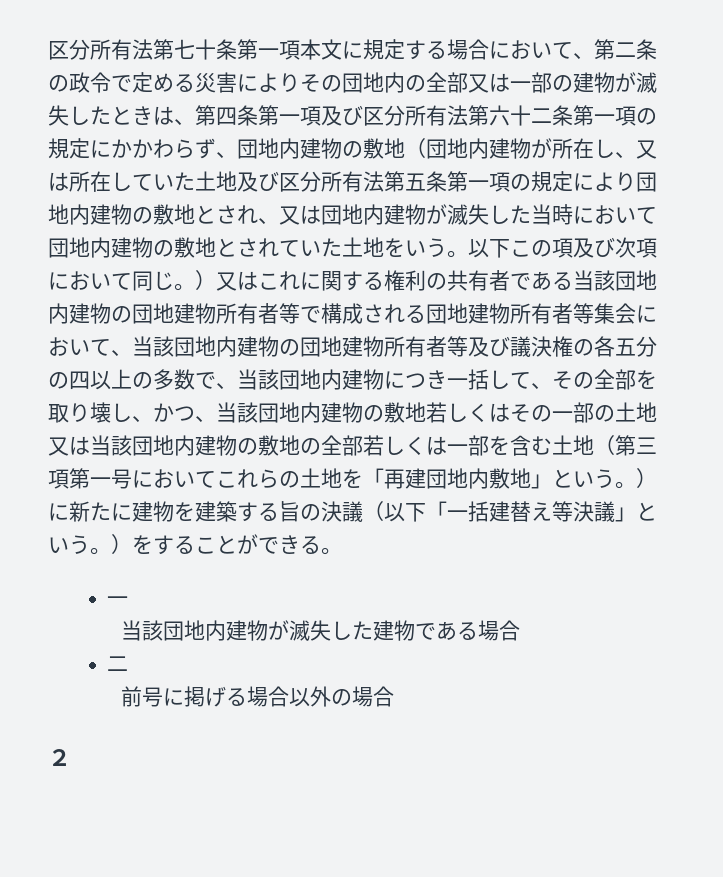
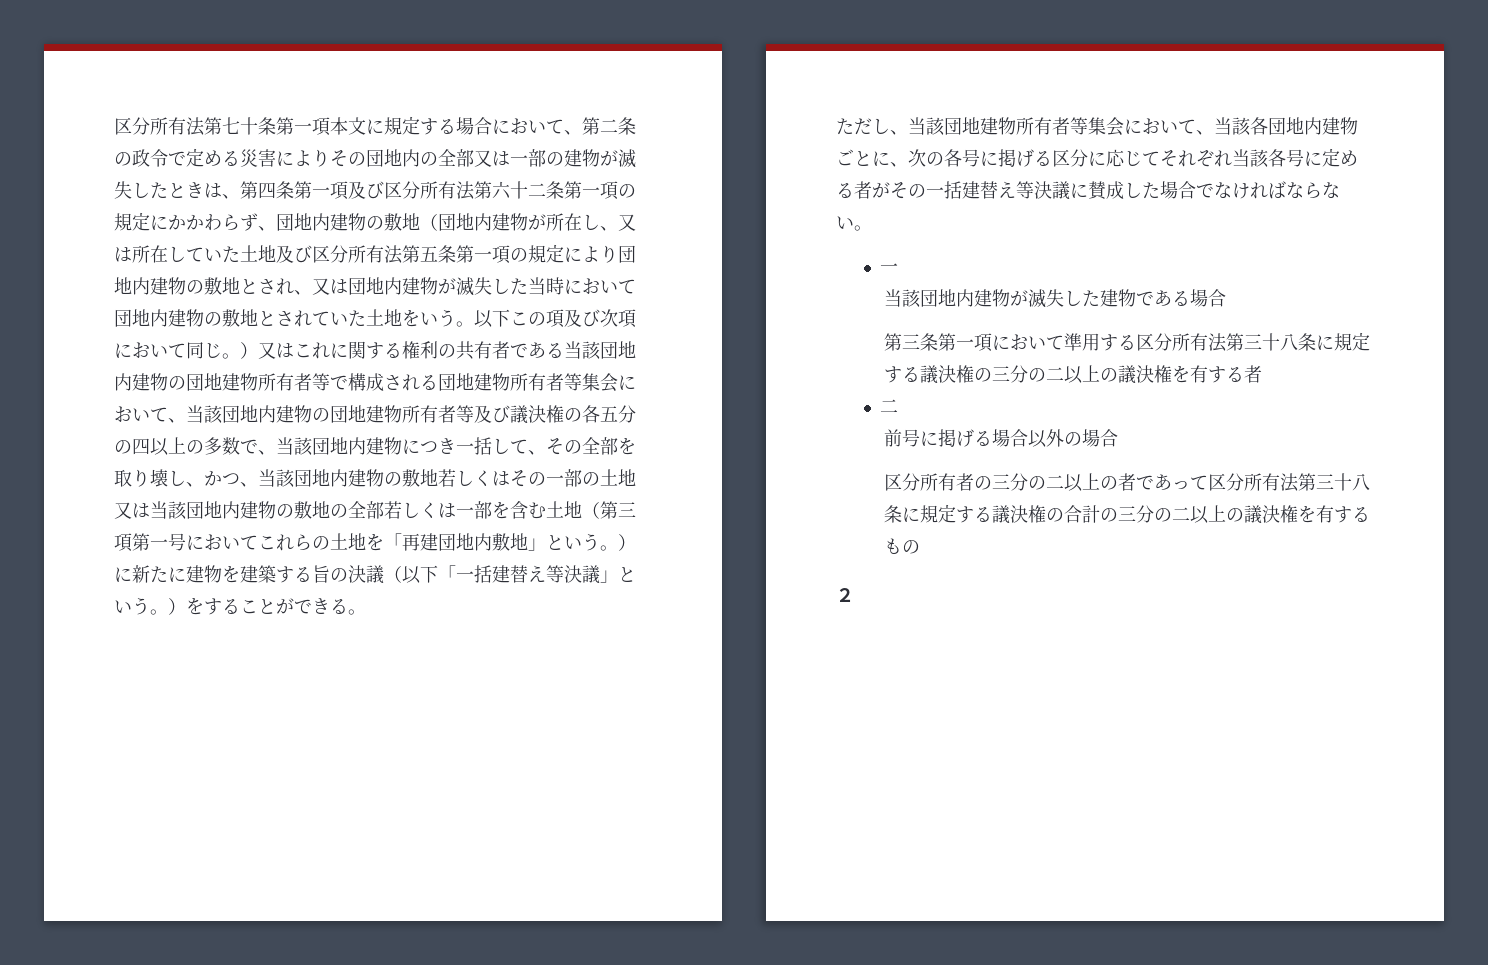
(342, 551) none -> [836,117,1358,136] [836,148,1358,168] [836,181,1340,200] [836,216,872,231] // ただし、当該団地建物所有者等集会において、当該各団地内建物ごとに、次の各号に掲げる区分に応じてそれぞれ当該各号に定める者がその一括建替え等決議に賛成した場合でなければならない。
(520, 630) none -> [884,332,1371,352] [884,365,1263,384] // 第三条第一項において準用する区分所有法第三十八条に規定する議決権の三分の二以上の議決権を有する者
(394, 696) none -> [884,473,1371,492] [884,504,1371,524] [884,538,921,555] // 区分所有者の三分の二以上の者であって区分所有法第三十八条に規定する議決権の合計の三分の二以上の議決権を有するもの

